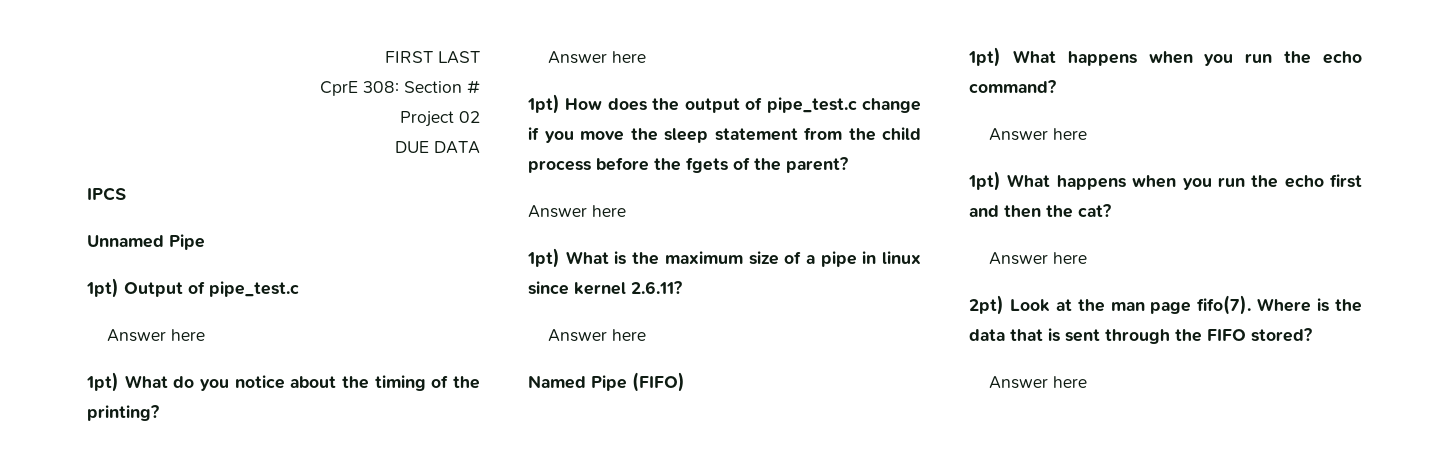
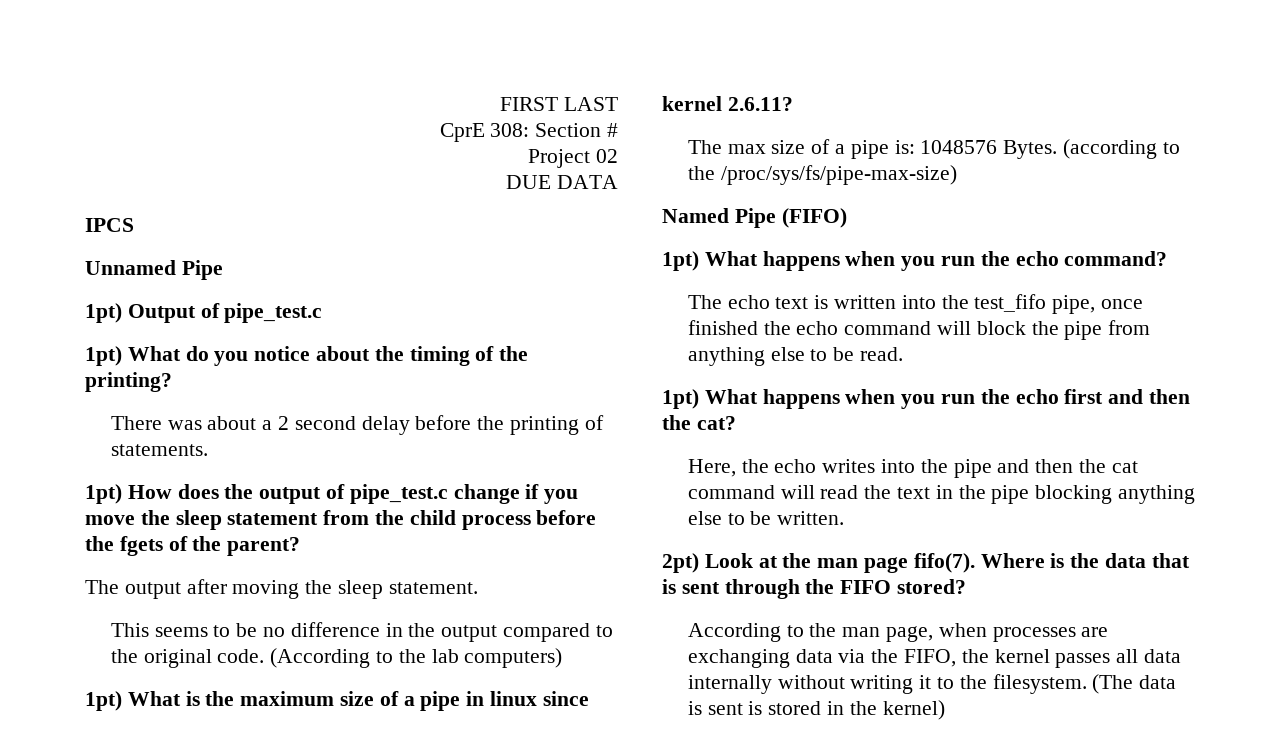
[106,329,205,342] // Answer here -> (323, 313) none
[547,51,646,64] Answer here -> [110,415,604,435] [110,444,208,456] There was about a 2 second delay before the printing of statements.
[528,205,626,218] Answer here -> [85,579,478,599] [110,622,613,642] [110,648,563,668] The output after moving the sleep statement. // This seems to be no difference in the output compared to the original code. (According to the lab computers)
[547,329,646,342] Answer here -> [687,139,1180,159] [687,165,957,185] The max size of a pipe is: 1048576 Bytes. (according to the /proc/sys/fs/pipe-max-size)
[988,128,1087,141] Answer here -> [687,294,1143,314] [687,320,1151,340] [687,347,903,366] The echo text is written into the test_fifo pipe, once finished the echo command will block the pipe from anything else to be read.
[988,252,1087,265] Answer here -> [687,459,1138,478] [687,485,1195,504] [687,511,845,525] Here, the echo writes into the pipe and then the cat command will read the text in the pipe blocking anything else to be written.
[988,376,1087,389] Answer here -> [687,623,1109,642] [687,649,1181,668] [687,674,1177,694] [687,700,945,720] According to the man page, when processes are exchanging data via the FIFO, the kernel passes all data internally without writing it to the filesystem. (The data is sent is stored in the kernel)

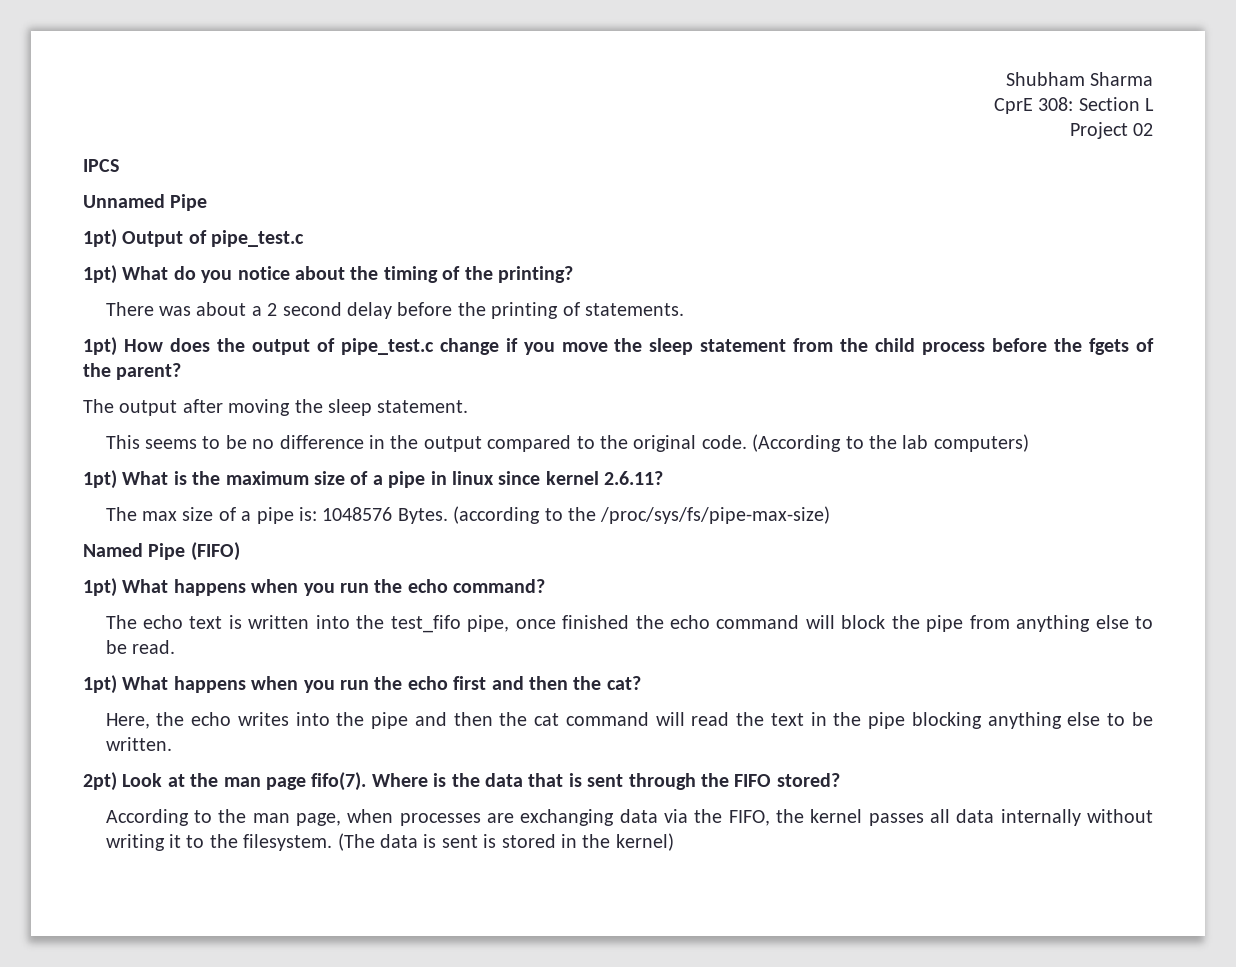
[500,97,618,111] FIRST LAST -> [1005,72,1153,86] Shubham Sharma
[606,123,618,137] # -> [1145,98,1154,111] L
[506,175,618,189] // DUE DATA -> (1153, 129) none

